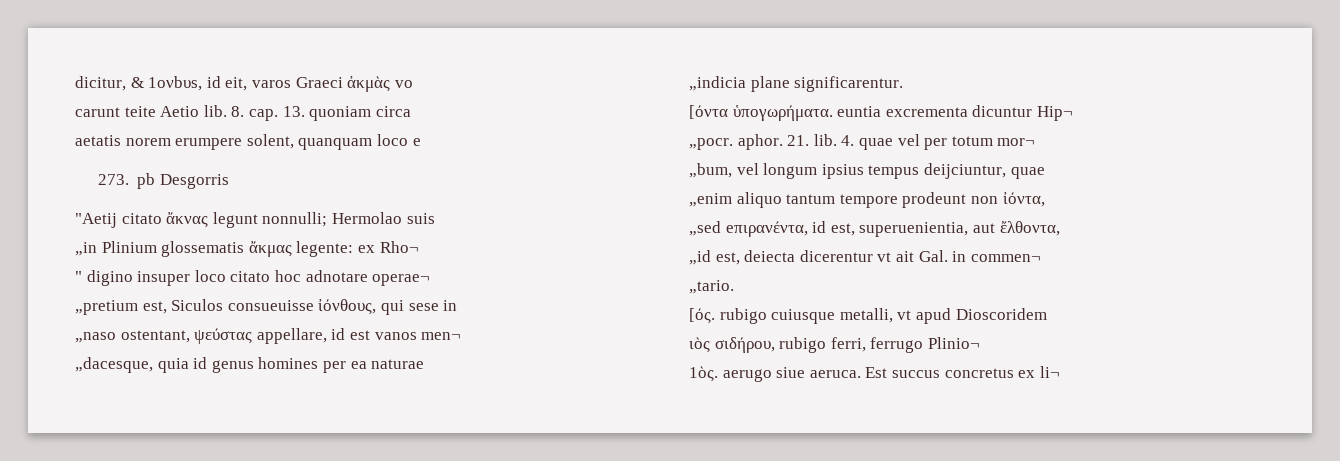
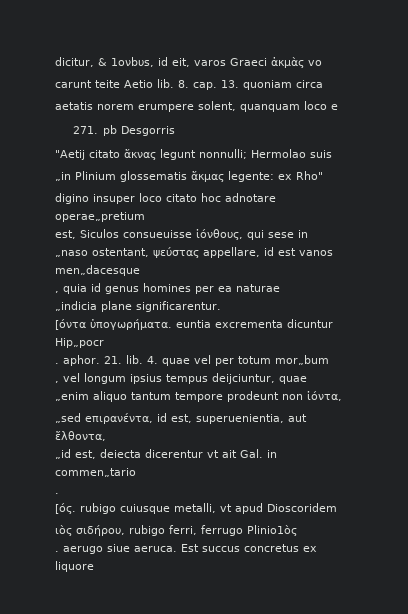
[97,174,129,185] 273. -> [72,126,98,134] 271.
[379,241,419,253] [75,271,82,282] Rho¬ // " -> [296,171,323,180] Rho" //
[372,274,431,286] [75,300,138,315] operae¬ // „pretium -> [55,212,145,222] operae„pretium //
[421,332,462,340] [75,357,153,373] men¬ // „dacesque, -> [55,265,140,276] [55,291,59,293] men„dacesque // ,
[1036,106,1073,121] [689,138,733,150] Hip¬ // „pocr. -> [55,338,104,348] [55,363,59,364] Hip„pocr // .
[997,138,1036,146] [689,163,732,178] mor¬ // „bum, -> [275,355,329,365] [55,381,59,383] mor„bum // ,
[970,254,1041,262] [689,280,734,294] commen¬ // „tario. -> [55,468,136,477] [55,493,59,494] commen„tario // .
[927,337,980,349] [689,366,718,382] Plinio¬ // 1ὸς. -> [247,525,297,536] [55,551,59,552] Plinio1ὸς // .
[1039,366,1060,378] li¬ -> [55,561,94,572] liquore

